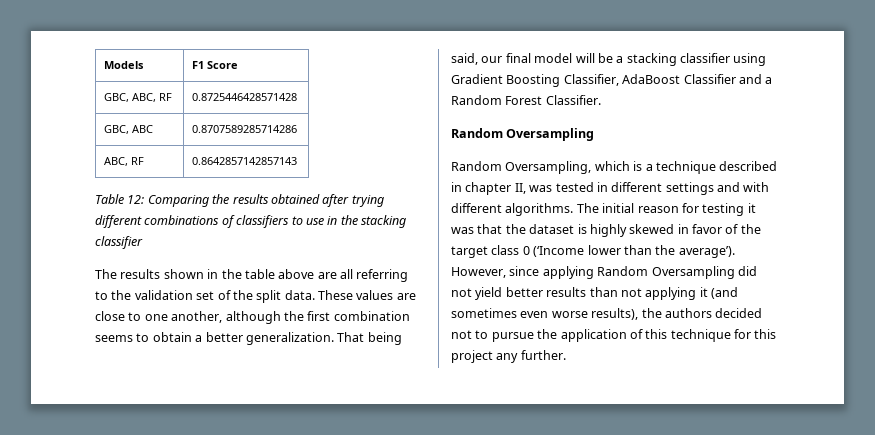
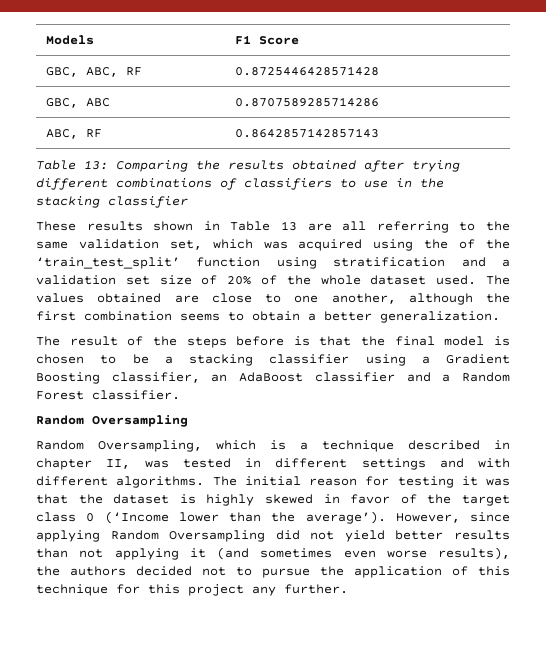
[127,195,145,204] 12: -> [84,160,108,170] 13:
[95,269,117,279] The -> [36,221,76,231] These
[221,269,315,279] the table above -> [230,221,297,231] Table 13
[134,290,394,303] validation set of the split data. These values -> [36,239,511,251] [36,257,510,269] [36,275,511,285] [36,293,162,303] same validation set, which was acquired using the of the ‘train_test_split’ function using stratification and a validation set size of 20% of the whole dataset used. The values obtained
[337,332,402,345] [451,53,595,65] That being said, our final model will -> [36,336,510,348] [36,354,117,364] // The result of the steps before is that the final model is chosen to
(767, 59) none -> [421,356,430,364] a
[563,74,736,86] Classifier, AdaBoost Classifier -> [111,372,395,383] classifier, an AdaBoost classifier
[545,95,601,105] Classifier. -> [92,390,180,400] classifier.

